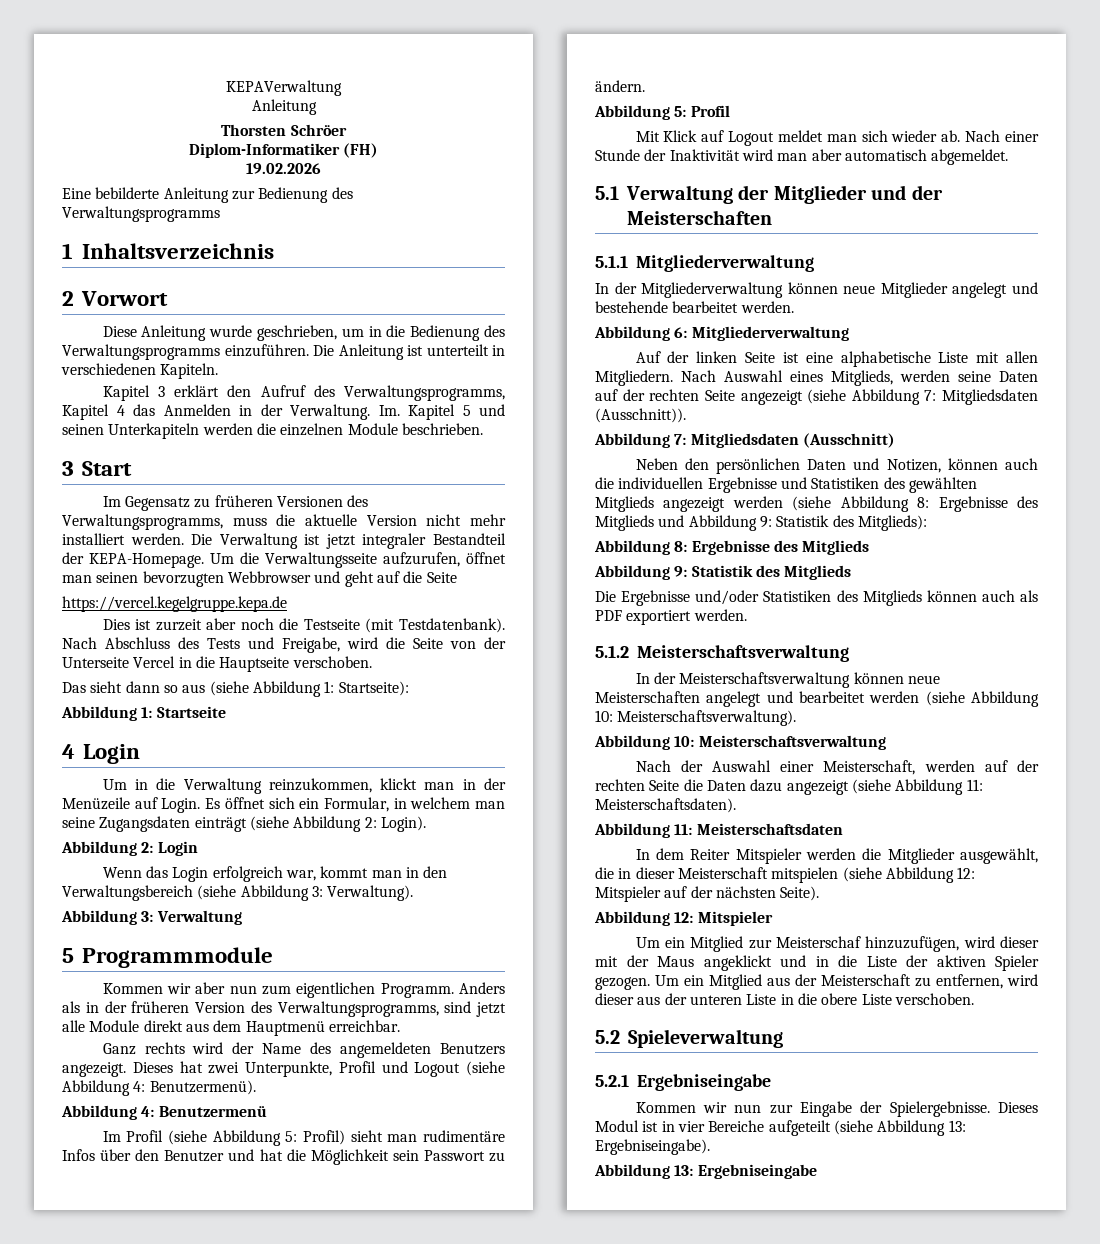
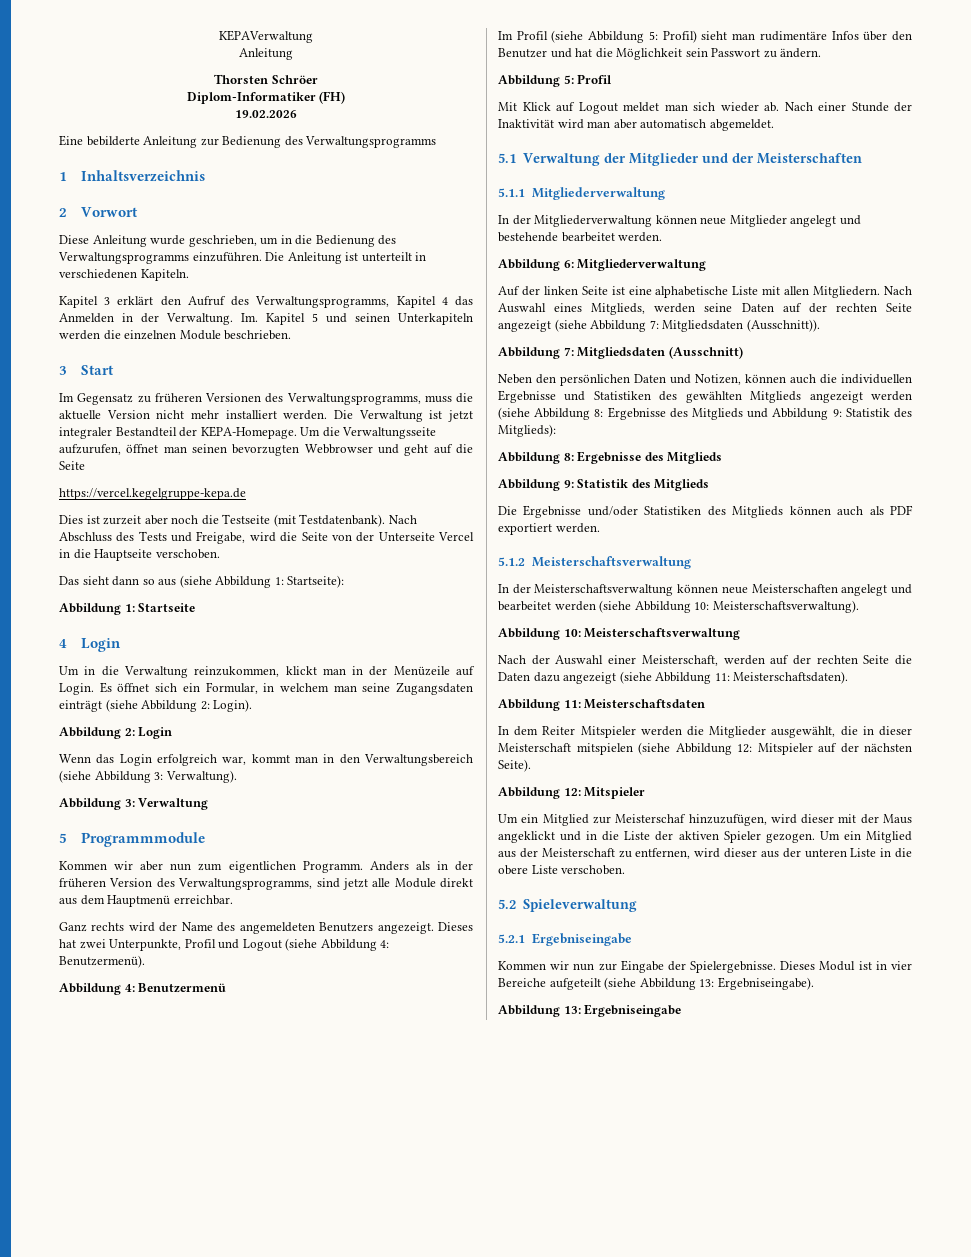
[62,596,287,612] https://vercel.kegelgruppe.kepa.de -> [59,488,246,500] https://vercel.kegelgruppe-kepa.de

